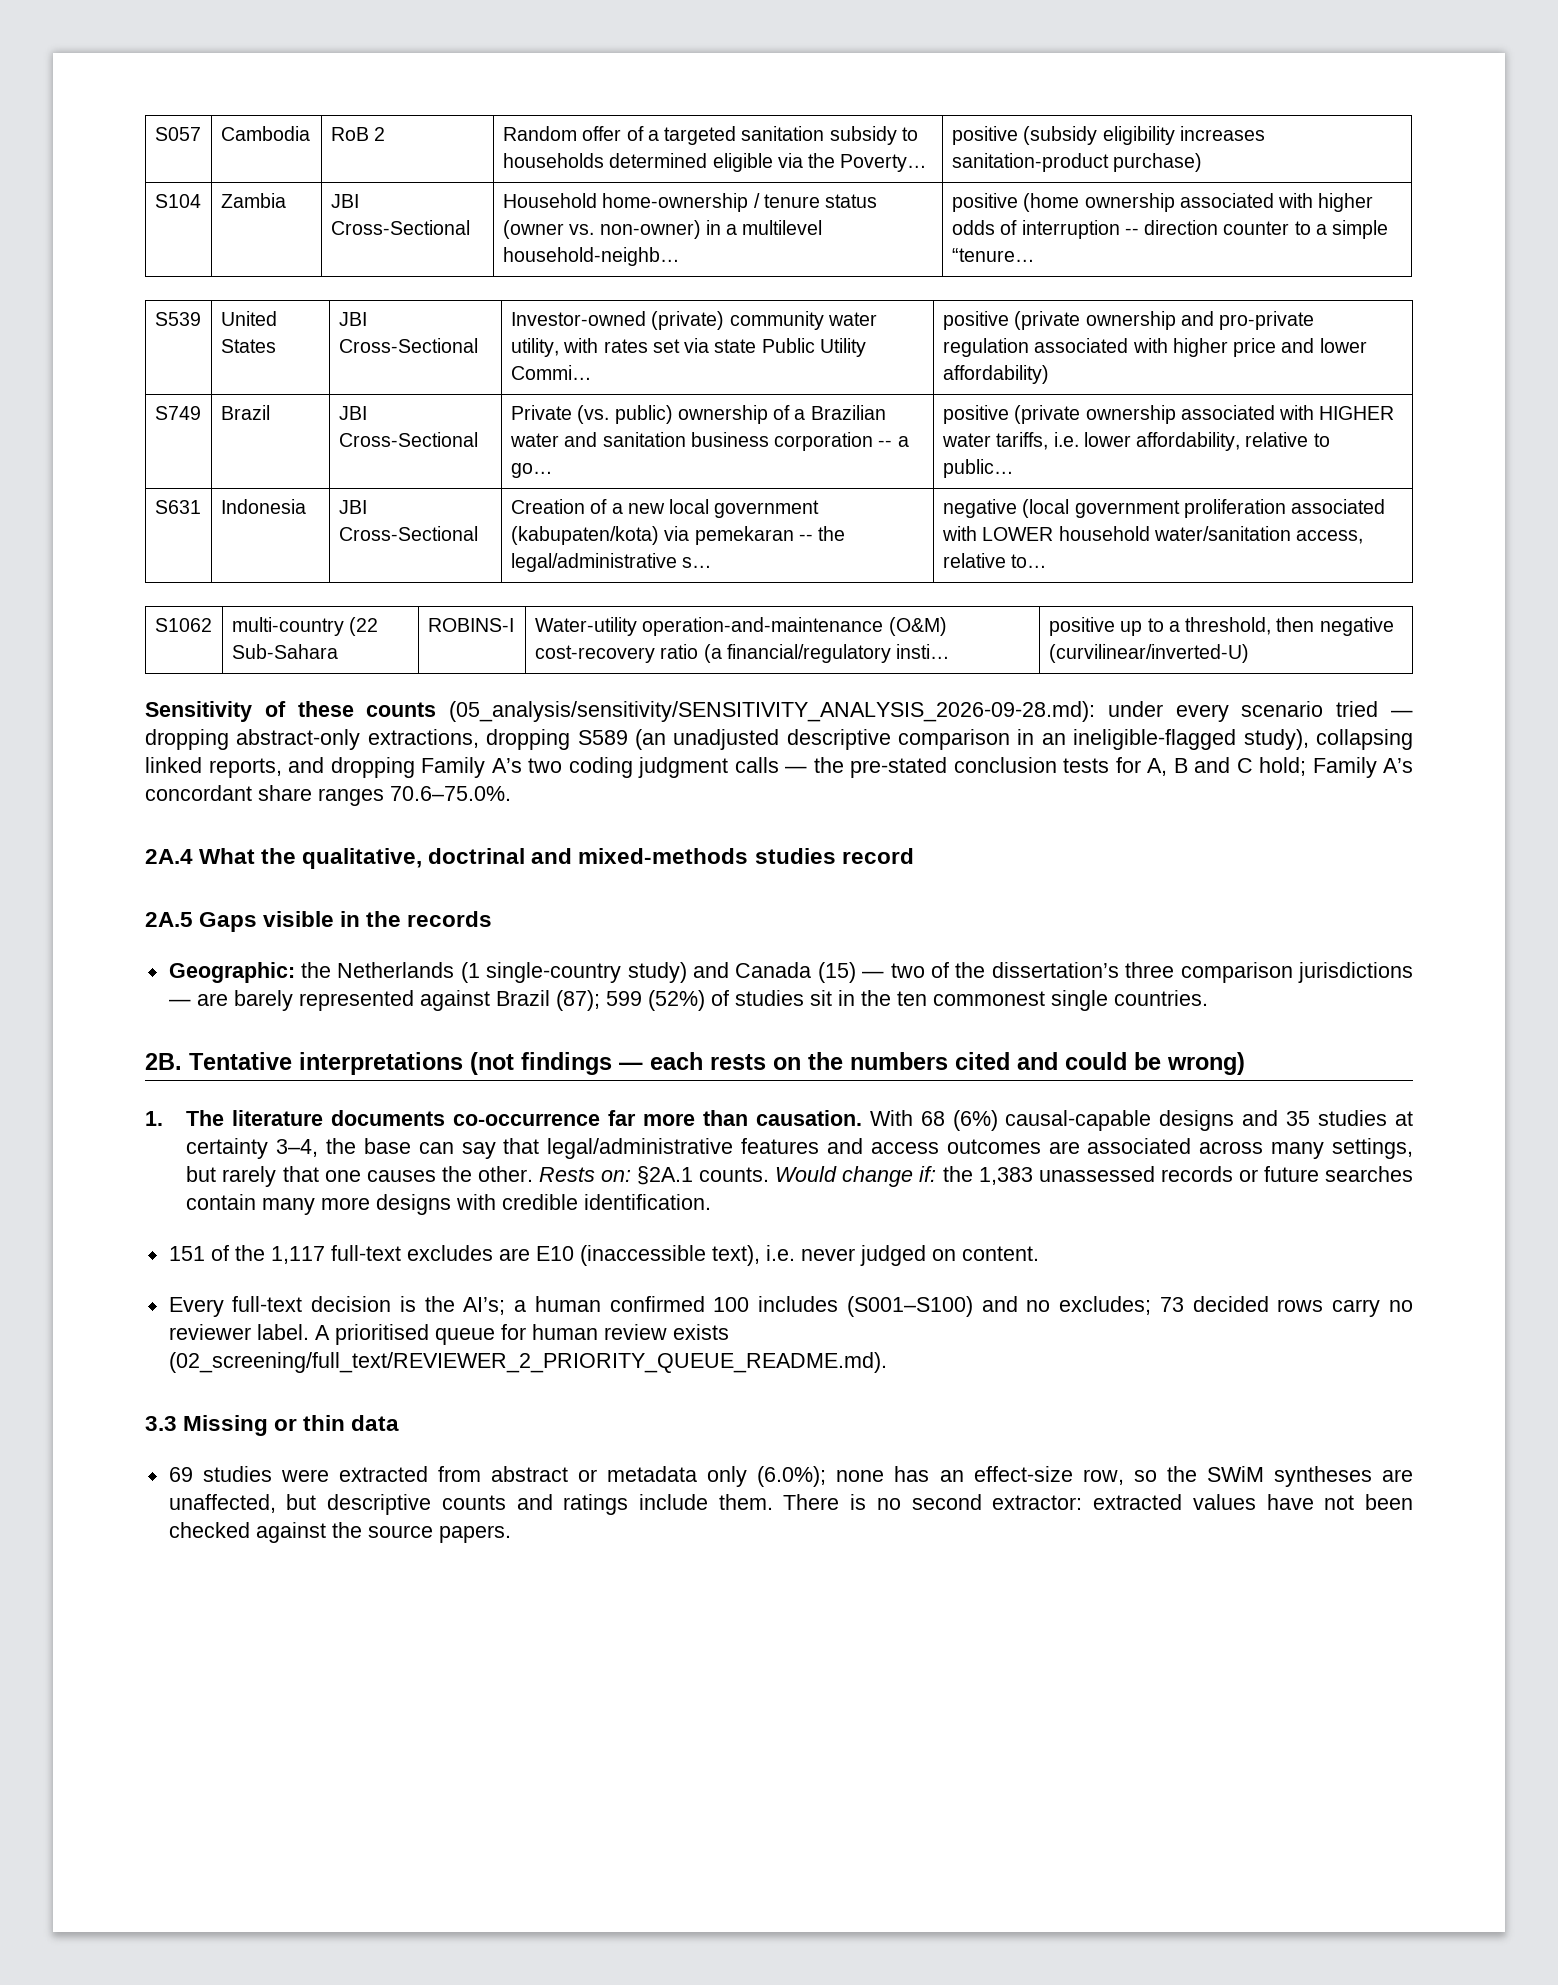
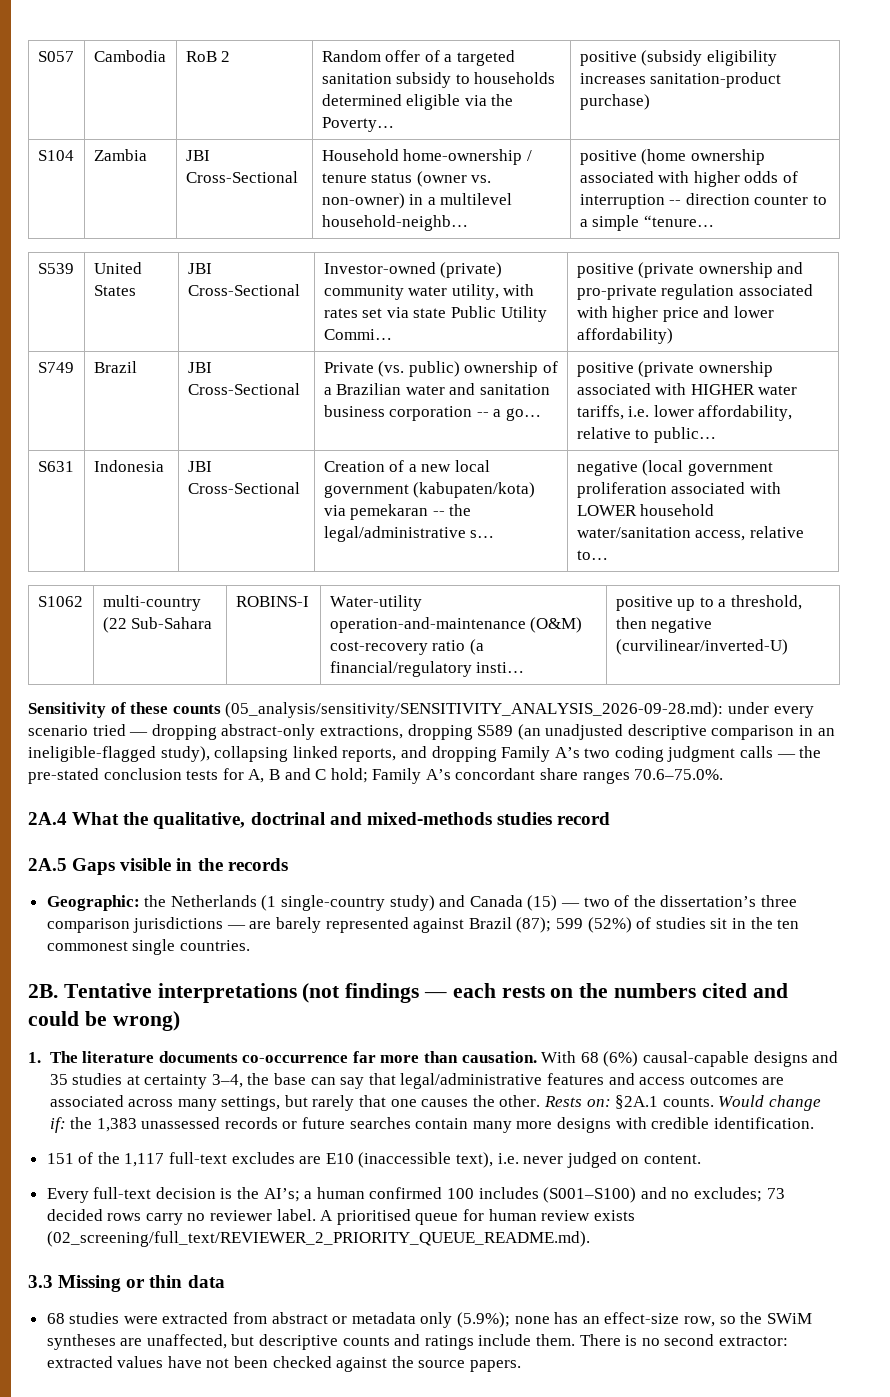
[168,1467,193,1482] 69 -> [46,1313,65,1324] 68
[757,1466,827,1487] (6.0%); -> [457,1312,511,1328] (5.9%);

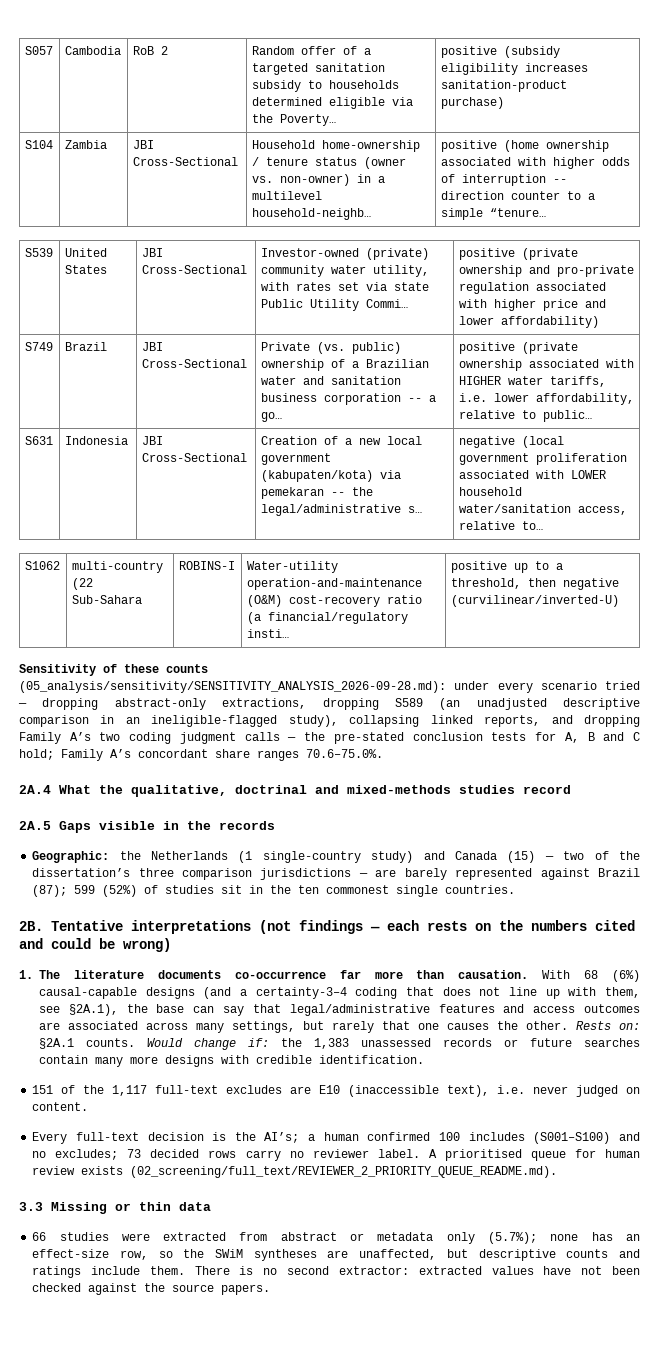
[812,1051,839,1063] [49,1073,243,1089] and 35 studies at certainty 3–4, -> [203,987,640,999] [39,1004,118,1016] (and a certainty-3–4 coding that does not line up with them, see §2A.1),
[46,1313,65,1324] 68 -> [32,1232,47,1241] 66
[457,1312,511,1328] (5.9%); -> [488,1232,538,1244] (5.7%);

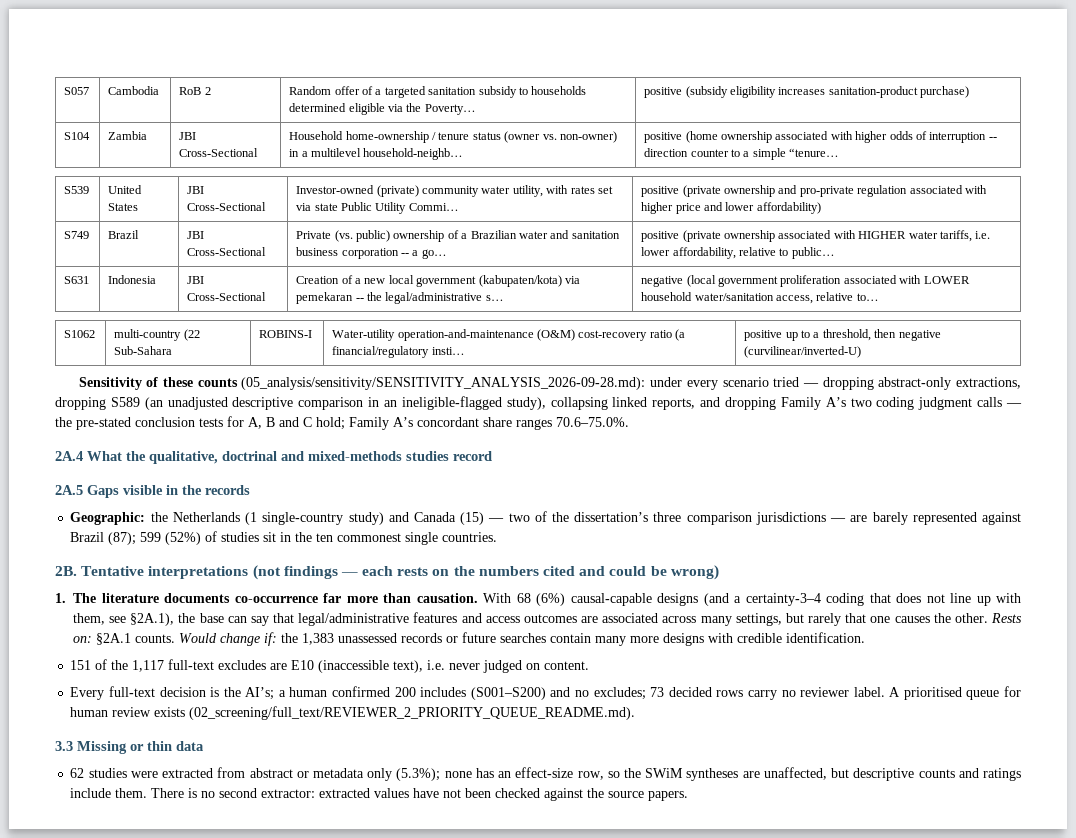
[439,1132,611,1144] 100 includes (S001–S100) -> [394,687,546,700] 200 includes (S001–S200)
[32,1232,47,1241] 66 -> [70,768,85,778] 62
[488,1232,538,1244] (5.7%); -> [396,768,441,781] (5.3%);

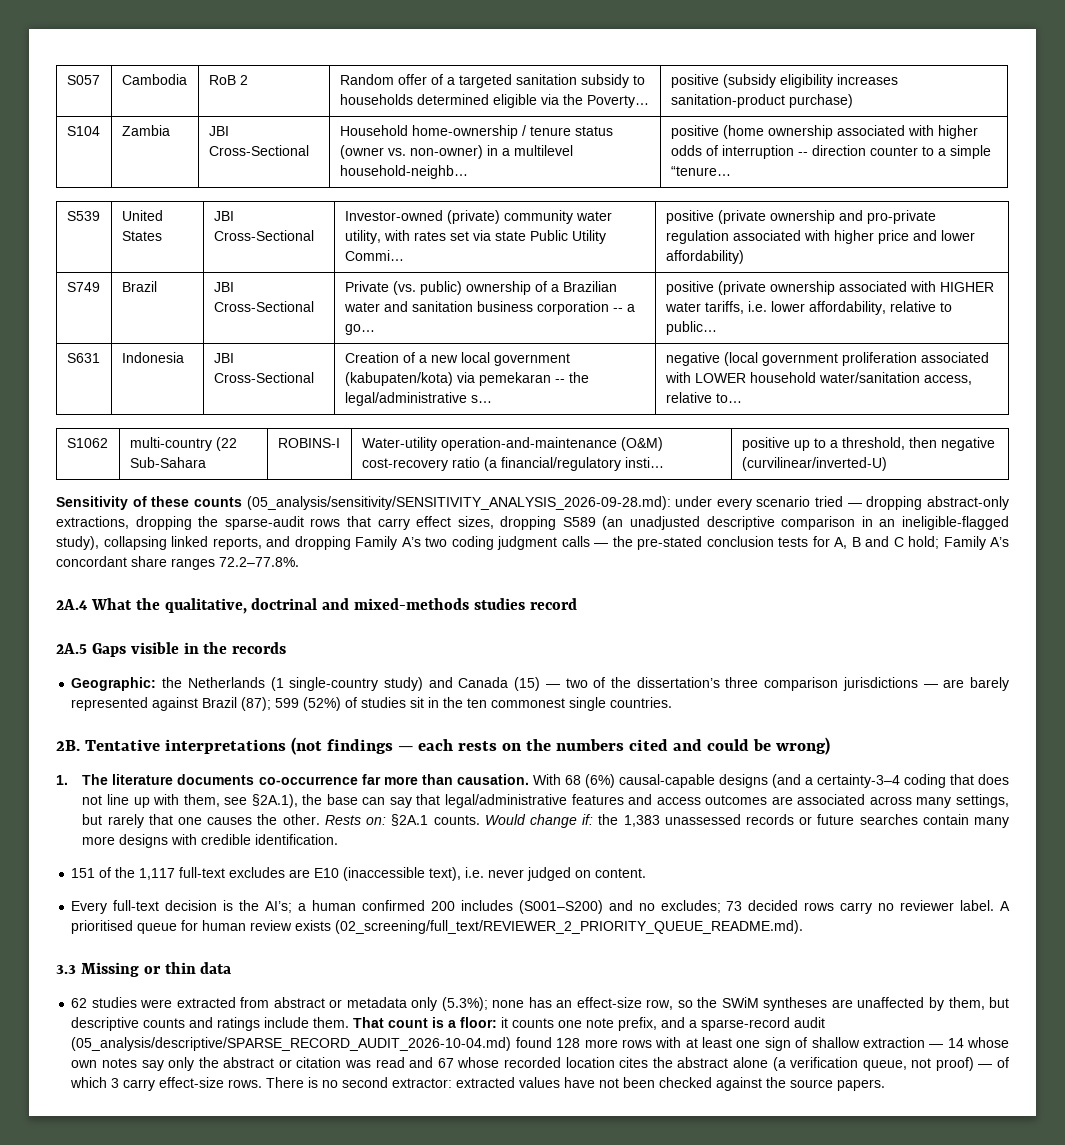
(106, 403) none -> [198,516,557,530] the sparse-audit rows that carry effect sizes, dropping
[556,417,629,427] 70.6–75.0%. -> [219,557,299,567] 72.2–77.8%.
[763,767,827,780] unaffected, -> [857,997,985,1011] unaffected by them,
(148, 793) none -> [353,1017,826,1031] [71,1037,1009,1051] [71,1057,1009,1071] [70,1077,263,1091] That count is a floor: it counts one note prefix, and a sparse-record audit (05_analysis/descriptive/SPARSE_RECORD_AUDIT_2026-10-04.md) found 128 more rows with at least one sign of shallow extraction — 14 whose own notes say only the abstract or citation was read and 67 whose recorded location cites the abstract alone (a verification queue, not proof) — of which 3 carry effect-size rows.

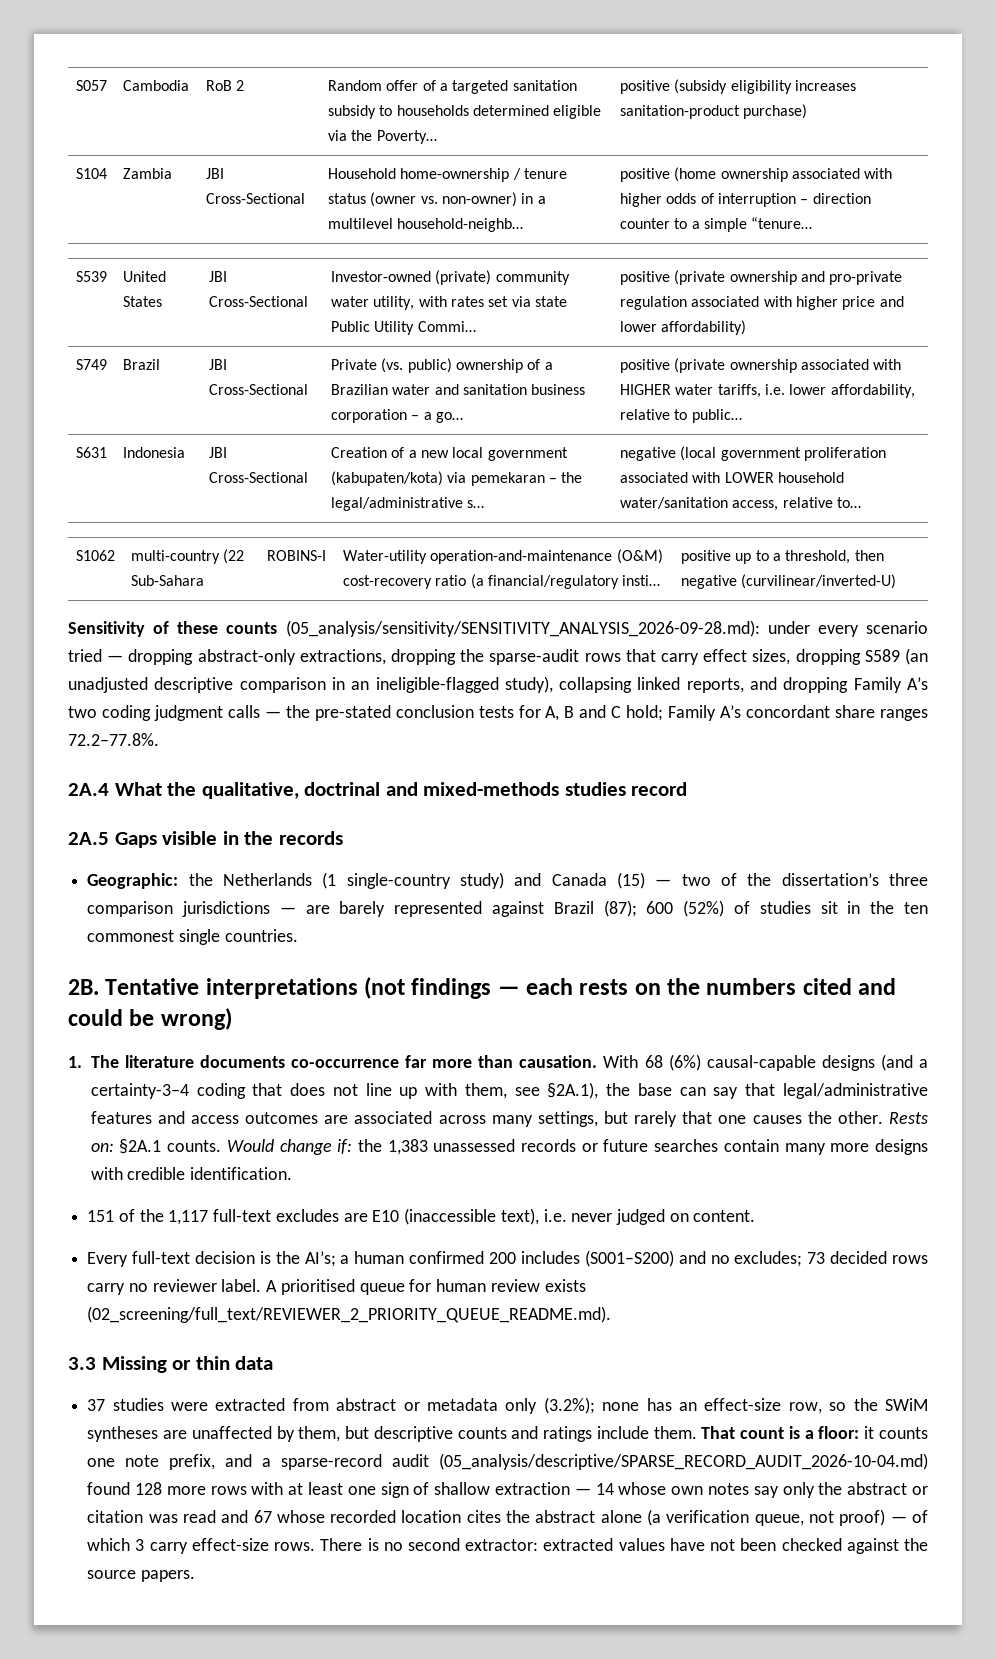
[797,152,808,156] -- -> [800,199,809,204] –
[612,308,623,312] -- -> [411,415,420,420] –
[554,379,565,383] -- -> [548,478,557,483] –
[275,698,300,708] 599 -> [646,901,674,914] 600
[71,998,88,1008] 62 -> [87,1399,106,1411] 37
[441,997,488,1011] (5.3%); -> [543,1397,595,1414] (3.2%);

